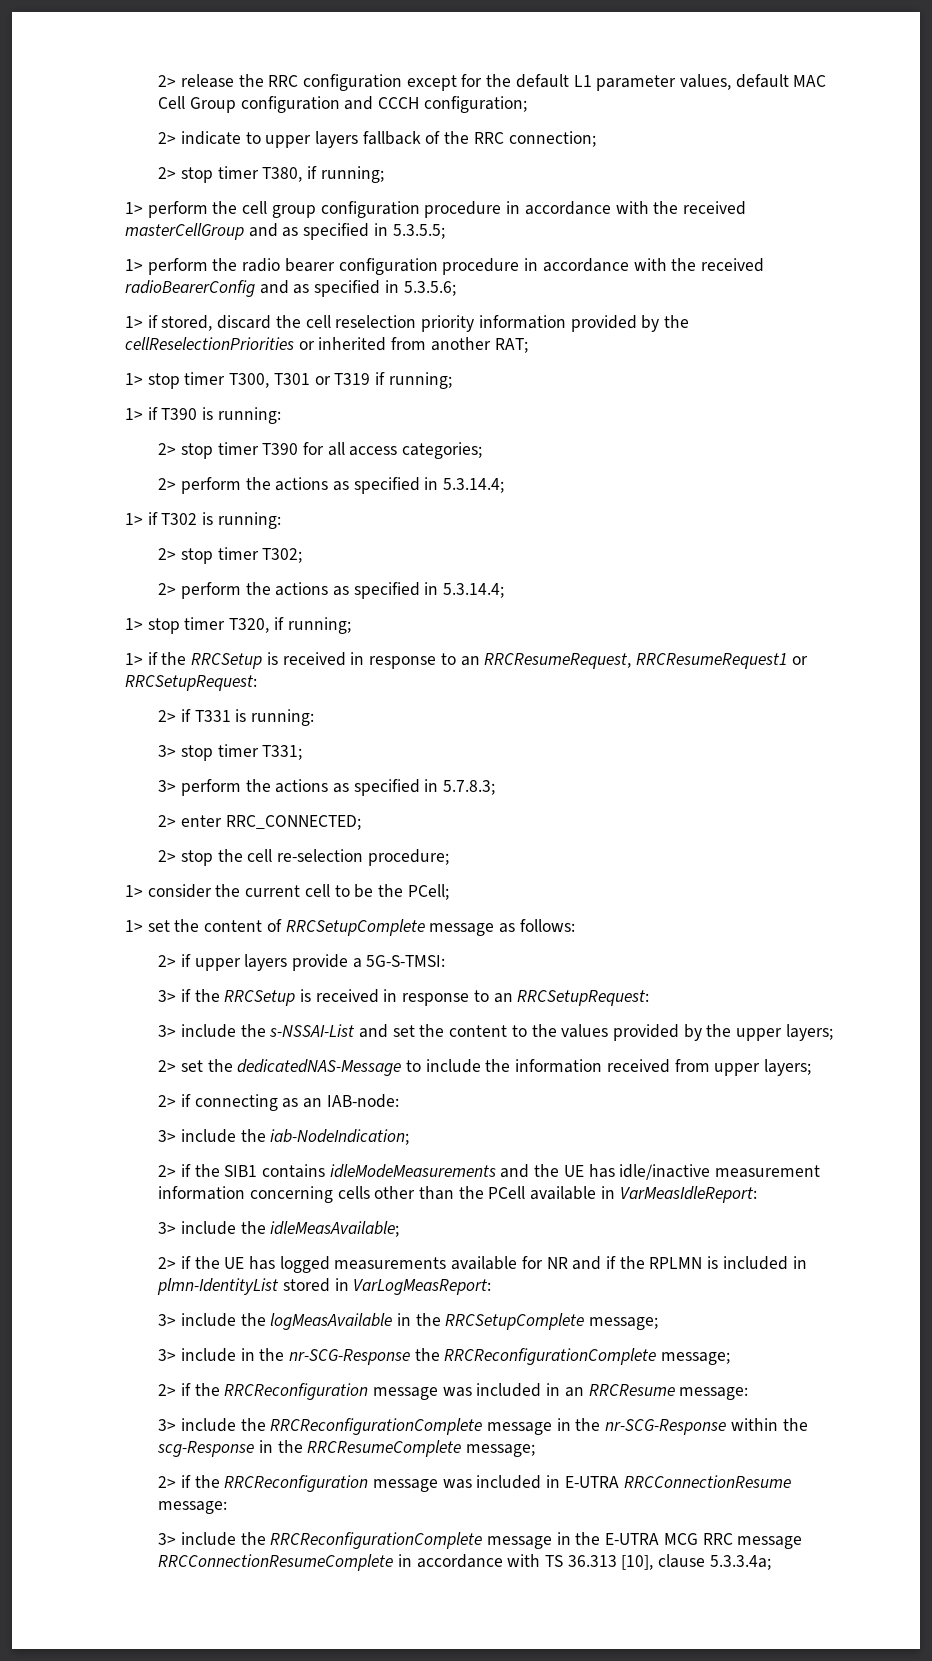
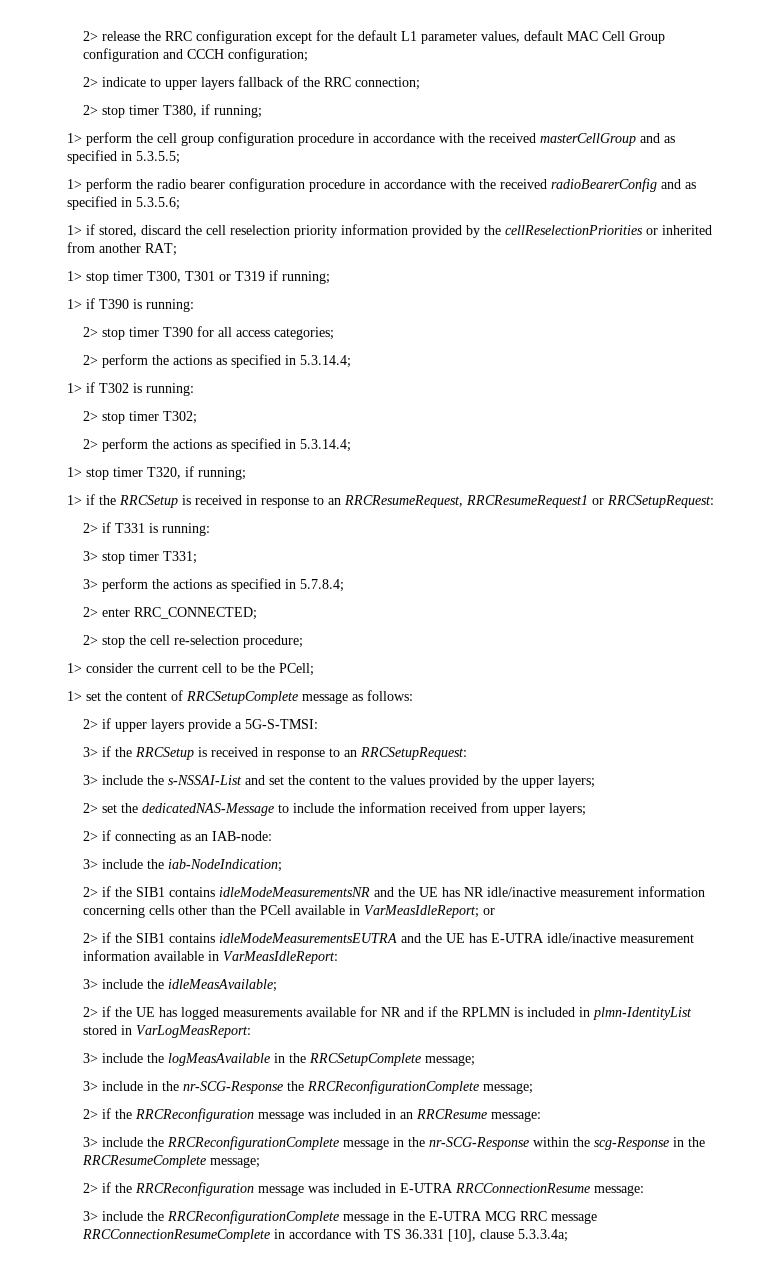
[443,780,496,795] 5.7.8.3; -> [299,579,344,592] 5.7.8.4;
[329,1164,615,1178] idleModeMeasurements and the UE has -> [218,887,484,897] idleModeMeasurementsNR and the UE has NR
(615, 1192) none -> [363,905,495,918] [82,932,694,943] [82,950,219,961] VarMeasIdleReport; or // 2> if the SIB1 contains idleModeMeasurementsEUTRA and the UE has E-UTRA idle/inactive measurement information available in
[567,1555,617,1567] 36.313 -> [404,1229,444,1239] 36.331

